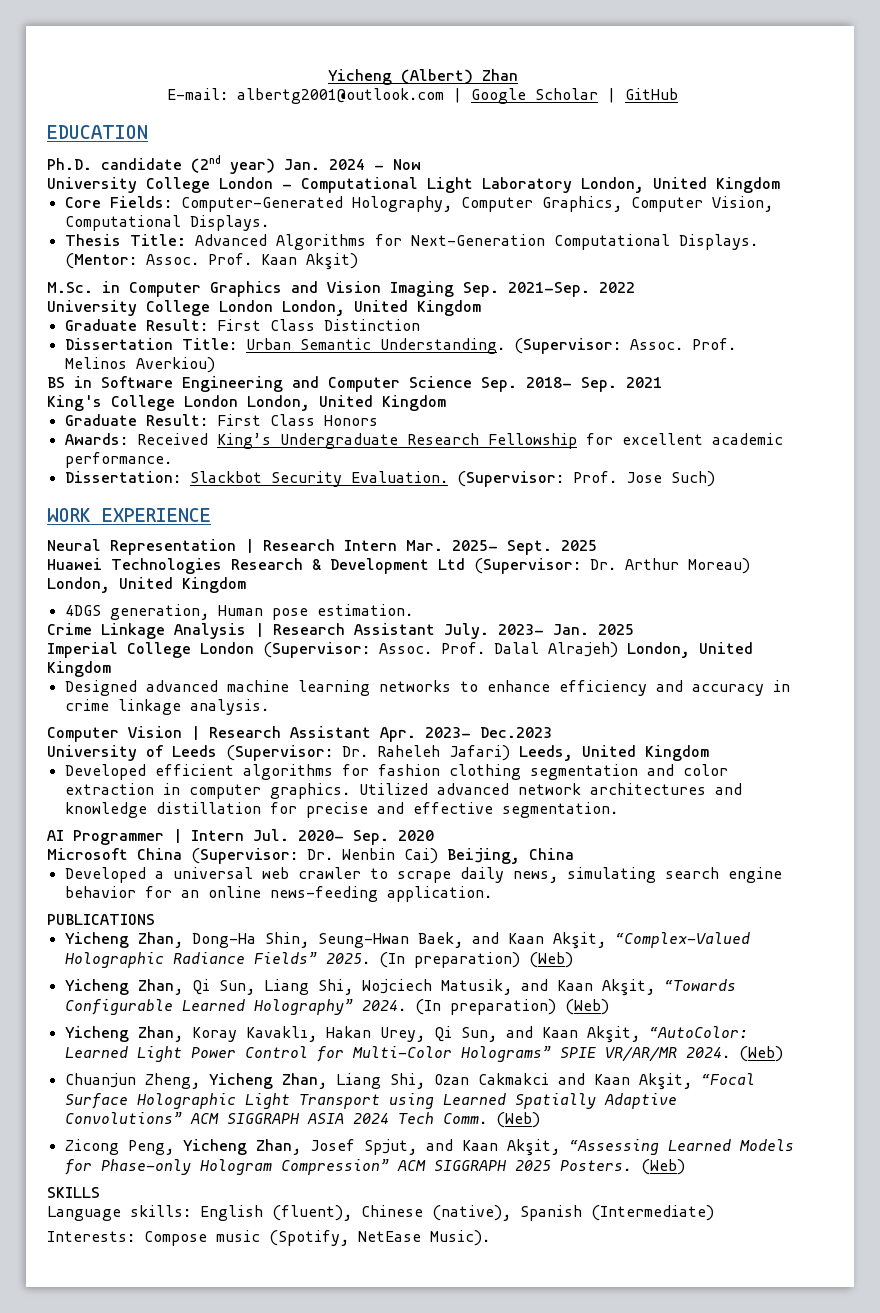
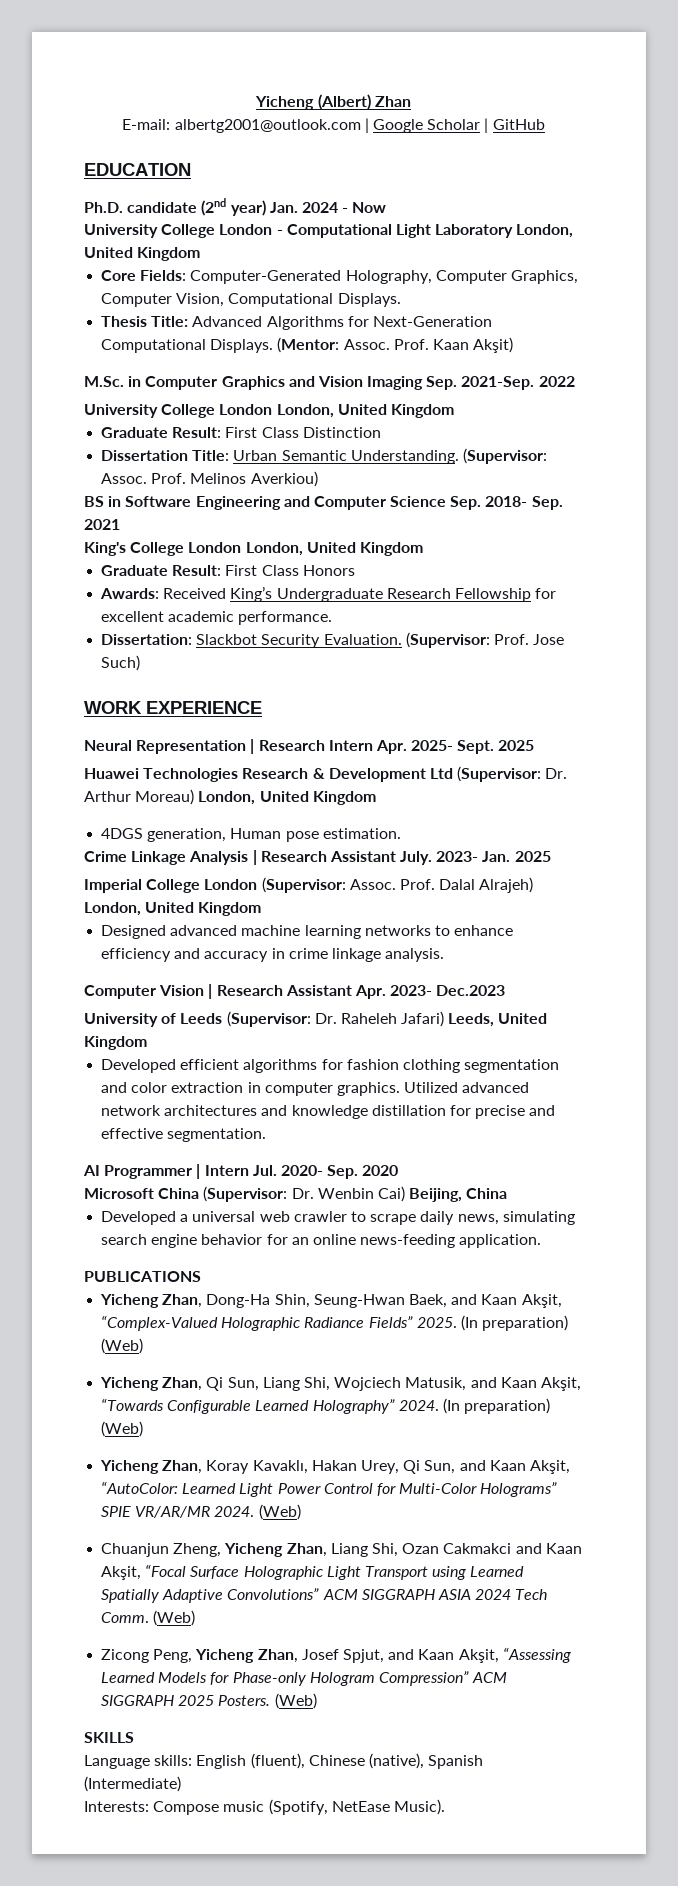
[406,540,443,551] Mar. -> [375,740,407,754] Apr.

